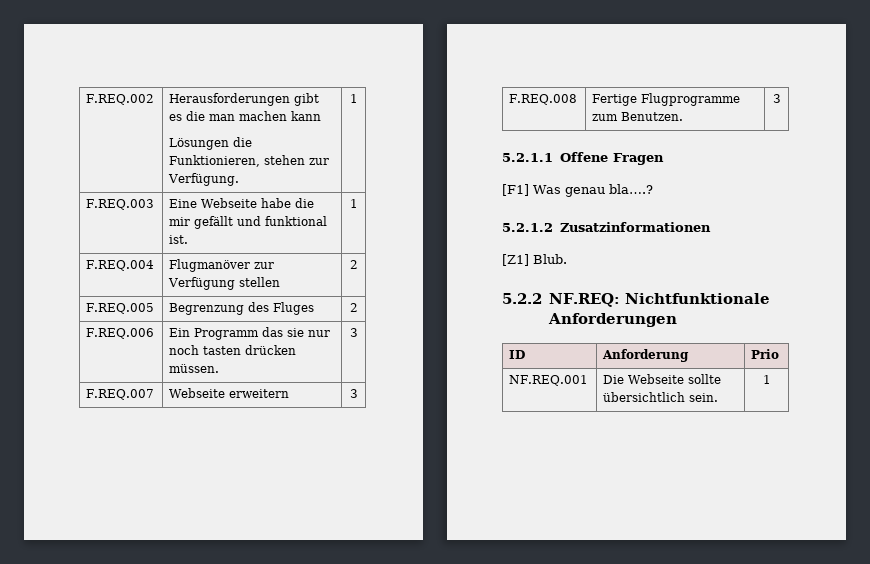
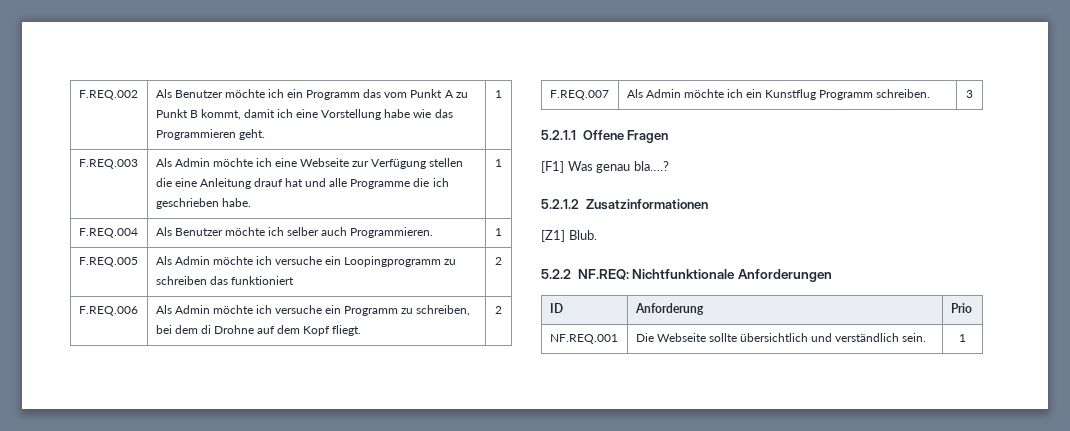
[169,93,320,106] [169,111,322,121] [169,137,253,150] [169,155,330,167] [168,173,240,186] [349,94,358,103] [86,199,155,210] [169,198,315,208] [169,216,328,229] [169,235,189,244] [349,199,358,208] [86,260,155,271] [169,259,275,272] [168,277,281,290] [349,260,358,269] [86,303,155,314] [169,302,315,315] [349,303,358,312] [86,328,155,339] [169,327,331,340] [169,345,297,355] [169,364,220,373] [349,328,358,337] [86,389,155,400] [169,388,290,398] [349,389,358,398] [509,94,578,105] [592,93,741,106] [592,112,684,121] Herausforderungen gibt es die man machen kann // Lösungen die Funktionieren, stehen zur Verfügung. | 1 // F.REQ.003 | Eine Webseite habe die mir gefällt und funktional ist. | 1 // F.REQ.004 | Flugmanöver zur Verfügung stellen | 2 // F.REQ.005 | Begrenzung des Fluges | 2 // F.REQ.006 | Ein Programm das sie nur noch tasten drücken müssen. | 3 // F.REQ.007 | Webseite erweitern | 3 // F.REQ.008 | Fertige Flugprogramme zum Benutzen. -> [155,89,468,100] [155,109,453,120] [155,129,265,140] [495,90,502,98] [78,159,138,169] [155,158,464,169] [155,178,449,189] [155,198,251,209] [495,159,502,167] [78,228,138,238] [155,227,434,238] [495,228,502,236] [78,257,138,267] [155,256,457,267] [155,276,294,285] [495,257,502,265] [78,306,138,316] [155,305,471,316] [155,325,362,336] [495,306,502,314] [549,90,609,100] [626,89,931,100] Als Benutzer möchte ich ein Programm das vom Punkt A zu Punkt B kommt, damit ich eine Vorstellung habe wie das Programmieren geht. | 1 // F.REQ.003 | Als Admin möchte ich eine Webseite zur Verfügung stellen die eine Anleitung drauf hat und alle Programme die ich geschrieben habe. | 1 // F.REQ.004 | Als Benutzer möchte ich selber auch Programmieren. | 1 // F.REQ.005 | Als Admin möchte ich versuche ein Loopingprogramm zu schreiben das funktioniert | 2 // F.REQ.006 | Als Admin möchte ich versuche ein Programm zu schreiben, bei dem di Drohne auf dem Kopf fliegt. | 2 // F.REQ.007 | Als Admin möchte ich ein Kunstflug Programm schreiben.
(686, 397) none -> [811,333,900,342] und verständlich

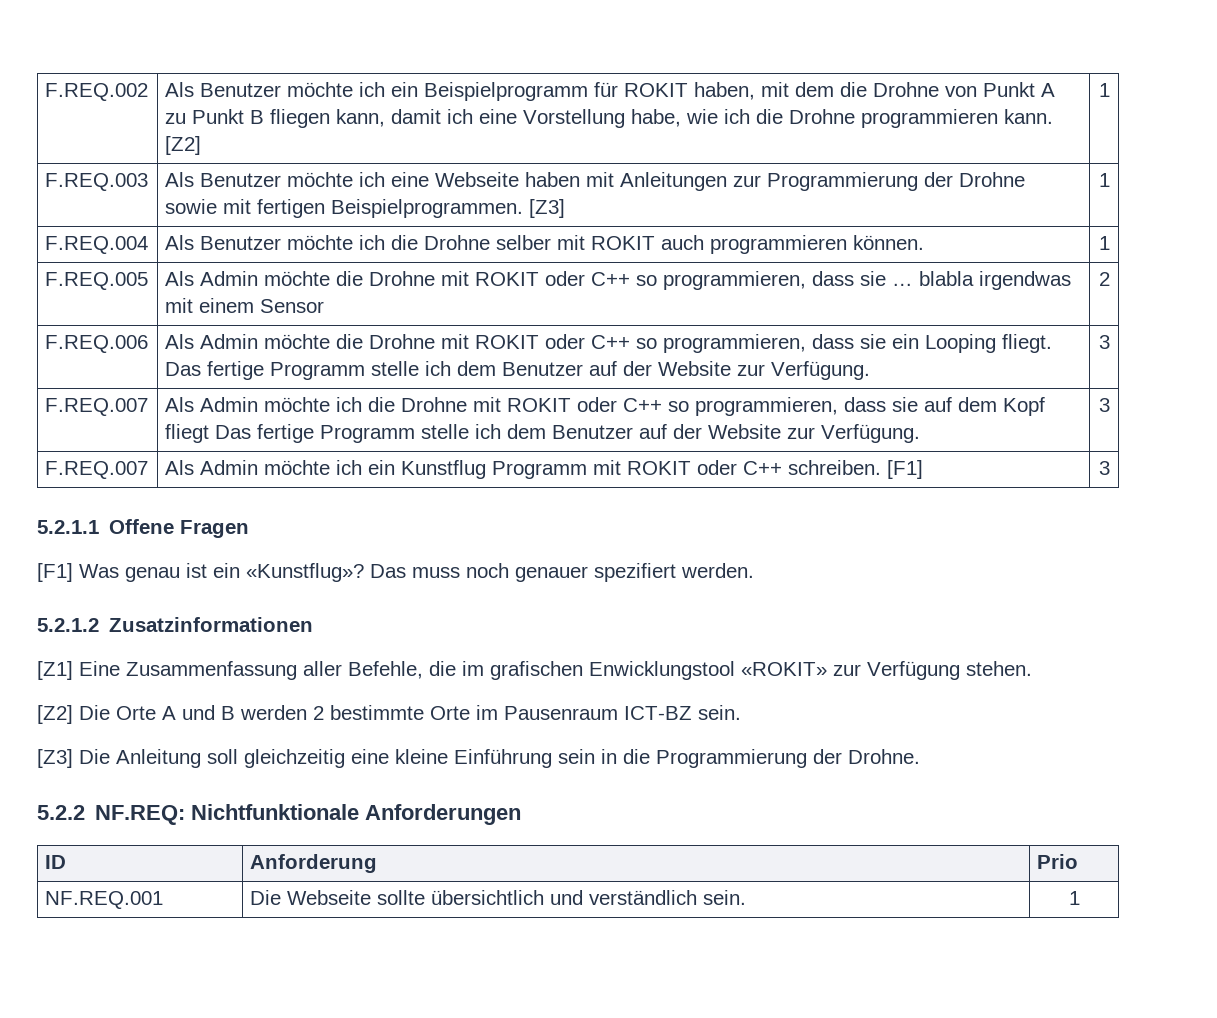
[306,89,408,100] Programm das vom -> [424,82,978,101] Beispielprogramm für ROKIT haben, mit dem die Drohne von
[200,109,241,120] kommt, -> [270,109,386,128] fliegen kann,
[384,109,453,118] [155,129,265,140] habe wie das Programmieren geht. -> [631,109,1054,128] [165,136,202,155] habe, wie ich die Drohne programmieren kann. [Z2]
[174,158,210,167] Admin -> [200,173,282,187] Benutzer
[352,158,464,169] [155,178,449,189] [155,198,251,209] zur Verfügung stellen die eine Anleitung drauf hat und alle Programme die ich geschrieben habe. -> [525,172,1026,191] [165,199,566,218] haben mit Anleitungen zur Programmierung der Drohne sowie mit fertigen Beispielprogrammen. [Z3]
[287,227,434,238] selber auch Programmieren. -> [391,235,925,254] die Drohne selber mit ROKIT auch programmieren können.
[255,256,457,267] [155,276,294,285] ich versuche ein Loopingprogramm zu schreiben das funktioniert -> [336,271,1072,290] [165,298,325,313] die Drohne mit ROKIT oder C++ so programmieren, dass sie … blabla irgendwas mit einem Sensor
[255,305,471,316] [155,325,362,336] [495,306,502,314] ich versuche ein Programm zu schreiben, bei dem di Drohne auf dem Kopf fliegt. | 2 -> [336,334,1053,353] [165,361,871,380] [1098,335,1110,349] [45,398,149,416] [165,397,1046,416] [165,424,921,443] [1098,398,1110,412] die Drohne mit ROKIT oder C++ so programmieren, dass sie ein Looping fliegt. Das fertige Programm stelle ich dem Benutzer auf der Website zur Verfügung. | 3 // F.REQ.007 | Als Admin möchte ich die Drohne mit ROKIT oder C++ so programmieren, dass sie auf dem Kopf fliegt Das fertige Programm stelle ich dem Benutzer auf der Website zur Verfügung. | 3
(874, 95) none -> [593,460,783,475] mit ROKIT oder C++
(931, 93) none -> [887,460,924,479] [F1]
[633,161,669,171] [541,199,708,210] [541,230,597,242] bla….? // 5.2.1.2 Zusatzinformationen // [Z1] Blub. -> [186,563,754,582] [37,617,314,632] [37,661,1032,680] [37,705,741,724] [37,749,920,768] ist ein «Kunstflug»? Das muss noch genauer spezifiert werden. // 5.2.1.2 Zusatzinformationen // [Z1] Eine Zusammenfassung aller Befehle, die im grafischen Enwicklungstool «ROKIT» zur Verfügung stehen. // [Z2] Die Orte A und B werden 2 bestimmte Orte im Pausenraum ICT-BZ sein. // [Z3] Die Anleitung soll gleichzeitig eine kleine Einführung sein in die Programmierung der Drohne.

